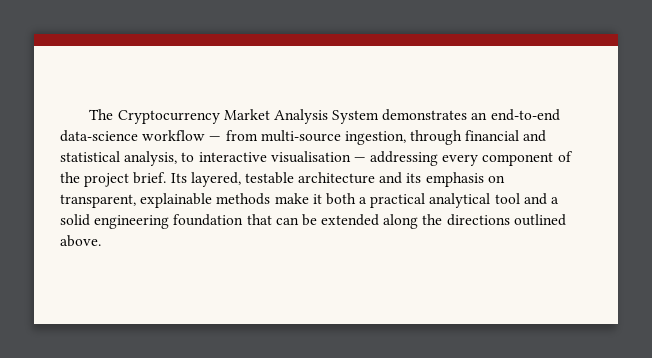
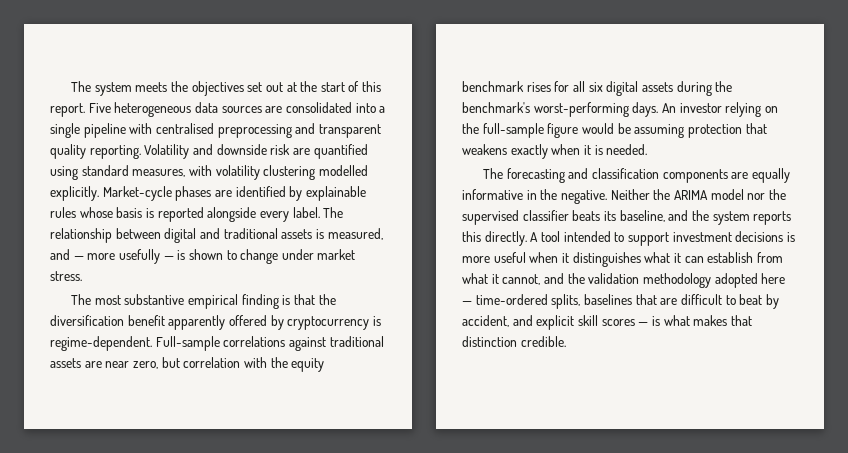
[89,109,560,124] [60,130,547,145] [60,151,573,166] [60,172,505,187] [60,193,560,208] [60,214,566,229] [60,235,101,247] The Cryptocurrency Market Analysis System demonstrates an end-to-end data-science workflow — from multi-source ingestion, through financial and statistical analysis, to interactive visualisation — addressing every component of the project brief. Its layered, testable architecture and its emphasis on transparent, explainable methods make it both a practical analytical tool and a solid engineering foundation that can be extended along the directions outlined above. -> [70,81,382,96] [50,102,386,117] [50,123,381,138] [50,144,368,159] [50,165,368,180] [50,186,366,201] [50,207,344,222] [50,228,383,243] [50,249,356,264] [50,271,82,281] [70,294,336,309] [50,315,381,330] [50,336,384,351] [50,357,325,372] [462,81,733,96] [462,102,778,117] [462,123,767,138] [462,144,648,159] [482,168,790,183] [462,189,786,204] [462,210,792,225] [462,231,795,246] [462,252,783,267] [462,273,786,288] [462,294,779,309] [462,315,752,330] [462,336,566,347] The system meets the objectives set out at the start of this report. Five heterogeneous data sources are consolidated into a single pipeline with centralised preprocessing and transparent quality reporting. Volatility and downside risk are quantified using standard measures, with volatility clustering modelled explicitly. Market-cycle phases are identified by explainable rules whose basis is reported alongside every label. The relationship between digital and traditional assets is measured, and — more usefully — is shown to change under market stress. // The most substantive empirical finding is that the diversification benefit apparently offered by cryptocurrency is regime-dependent. Full-sample correlations against traditional assets are near zero, but correlation with the equity benchmark rises for all six digital assets during the benchmark's worst-performing days. An investor relying on the full-sample figure would be assuming protection that weakens exactly when it is needed. // The forecasting and classification components are equally informative in the negative. Neither the ARIMA model nor the supervised classifier beats its baseline, and the system reports this directly. A tool intended to support investment decisions is more useful when it distinguishes what it can establish from what it cannot, and the validation methodology adopted here — time-ordered splits, baselines that are difficult to beat by accident, and explicit skill scores — is what makes that distinction credible.

